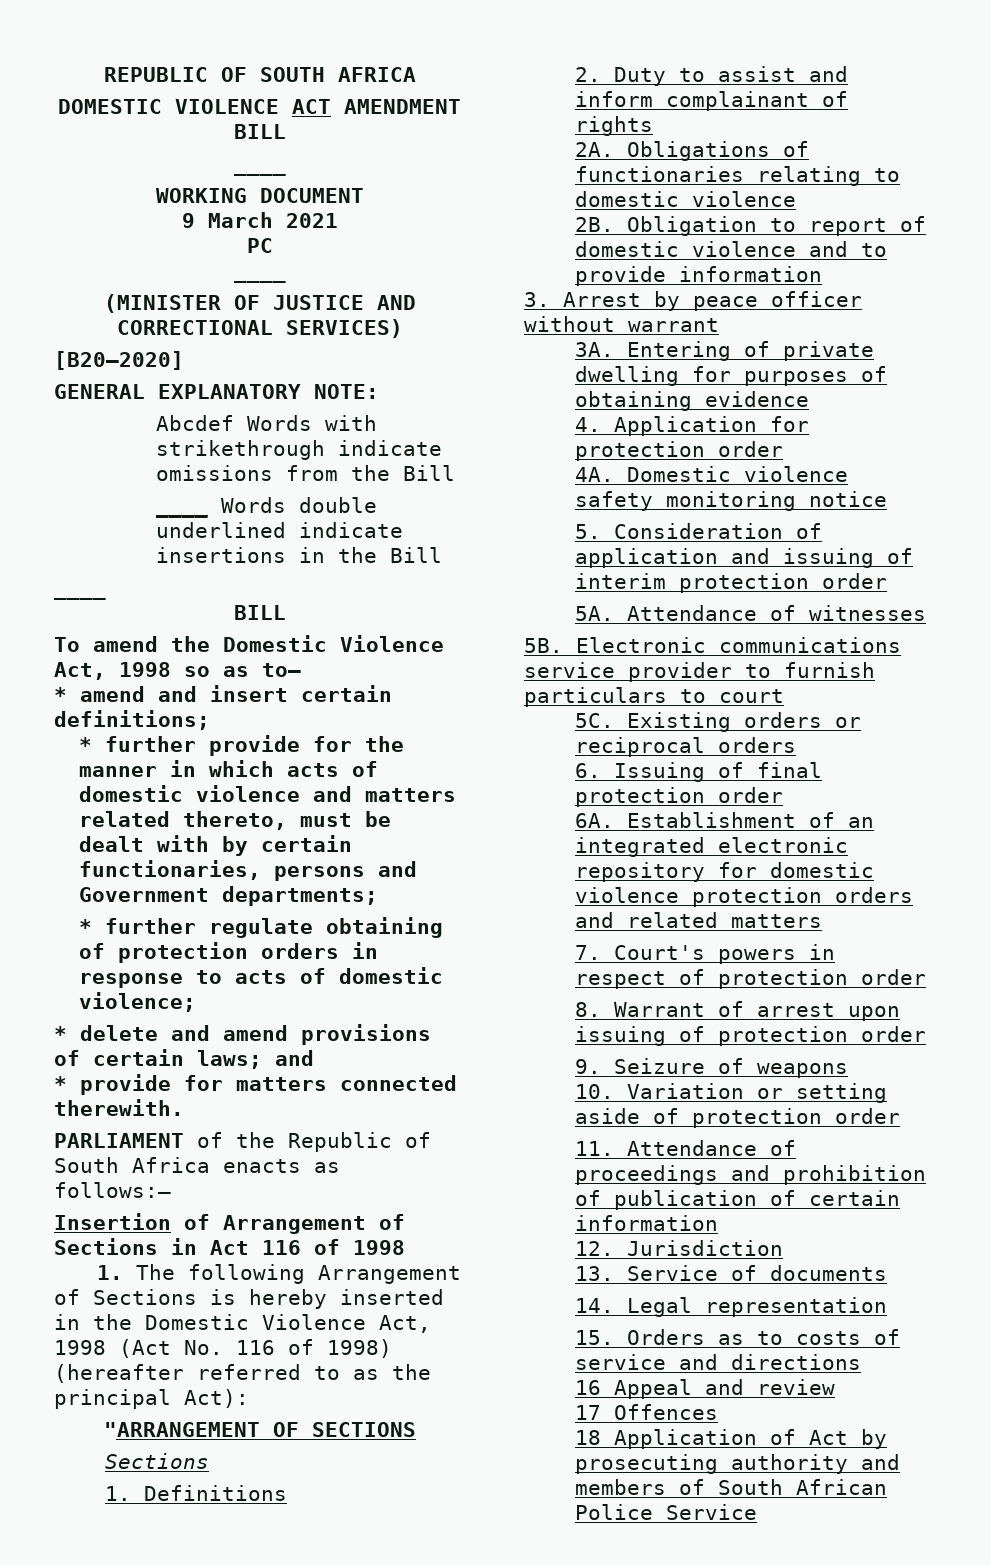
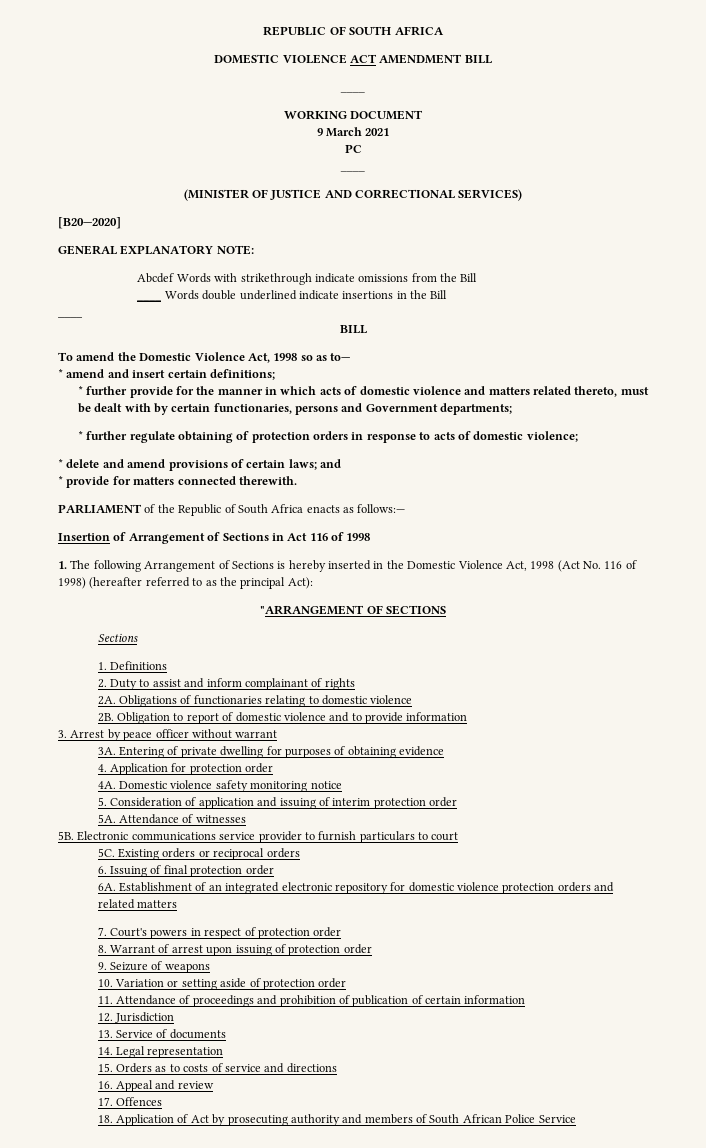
[574,1380,601,1395] 16 -> [97,1081,113,1089] 16.
[574,1405,601,1420] 17 -> [97,1097,113,1106] 17.
[574,1430,601,1445] 18 -> [97,1115,113,1123] 18.

